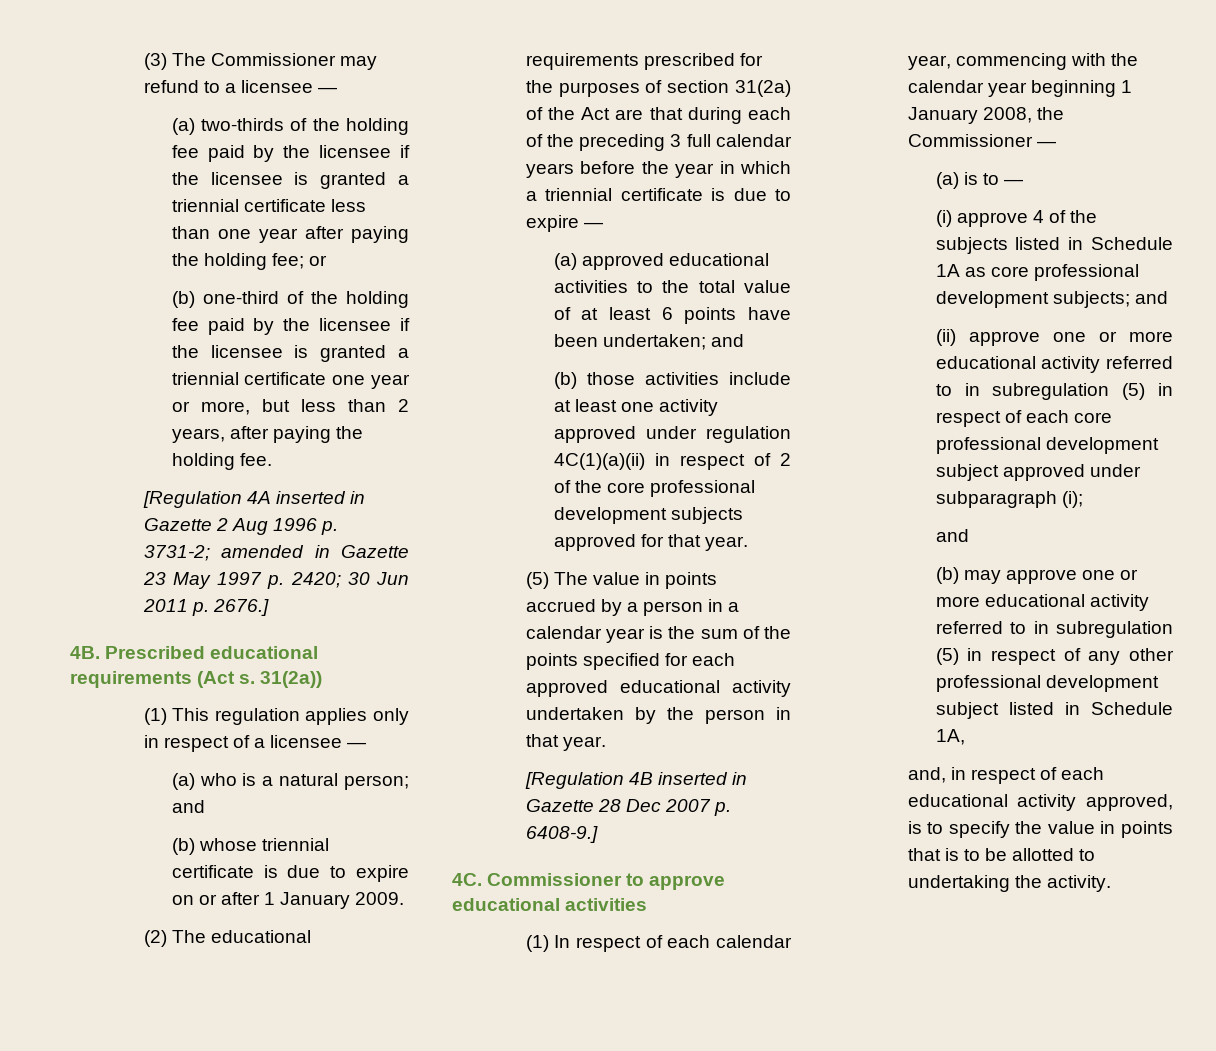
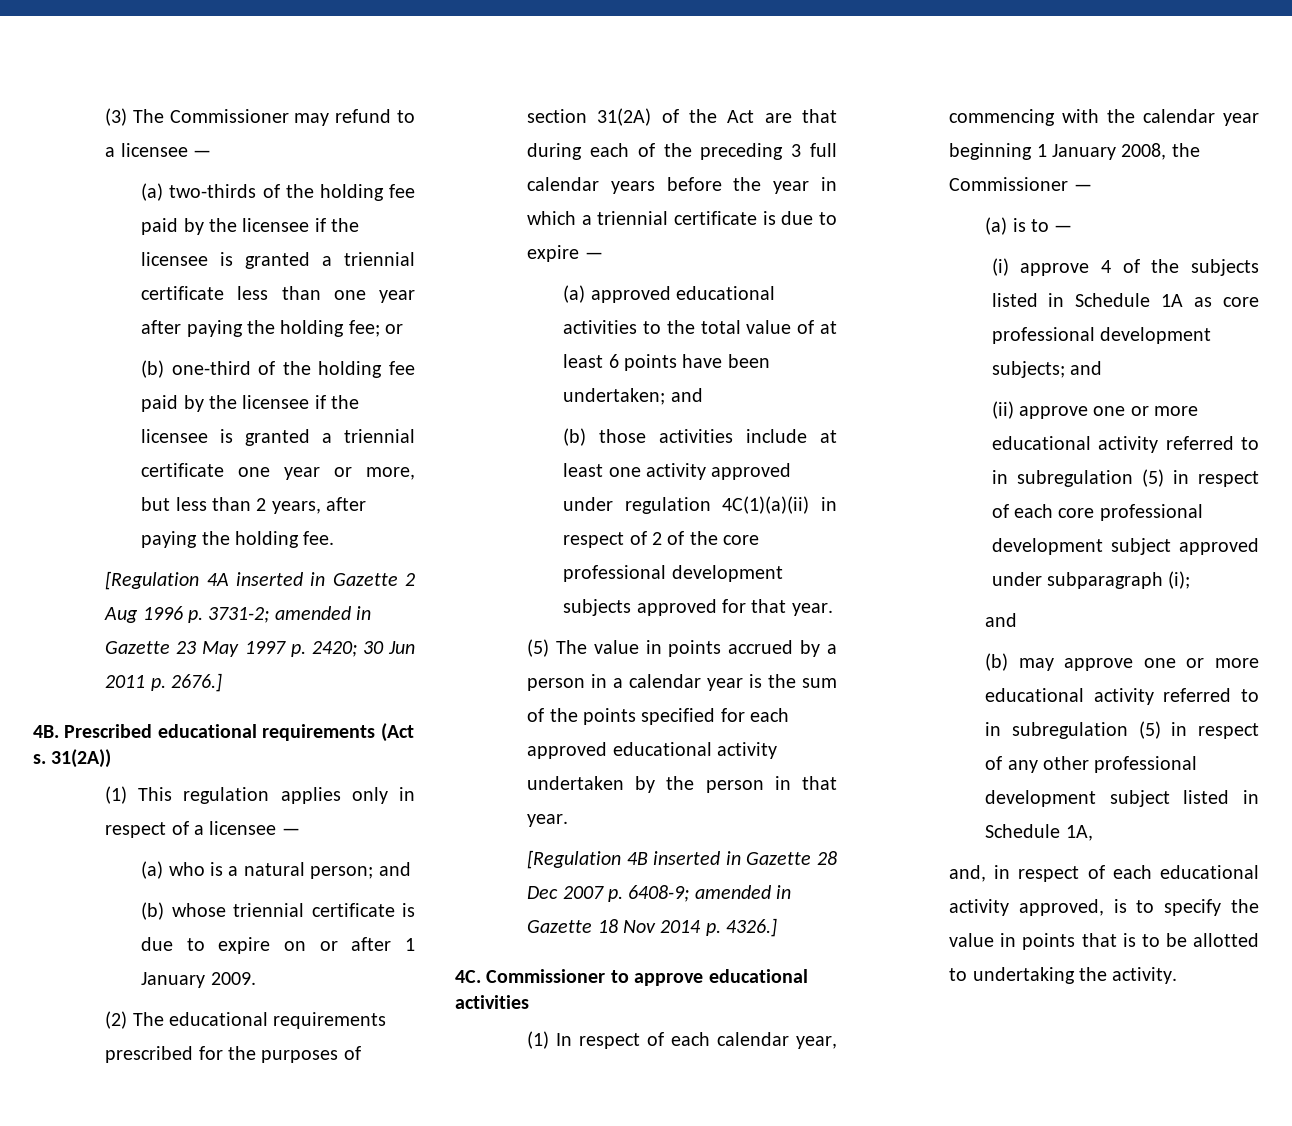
[260,671,323,688] 31(2a)) -> [51,749,112,768] 31(2A))
[735,80,791,97] 31(2a) -> [597,108,652,126] 31(2A)
[525,826,598,843] 6408-9.] -> [628,885,792,902] [527,918,778,937] 6408-9; amended in Gazette 18 Nov 2014 p. 4326.]

